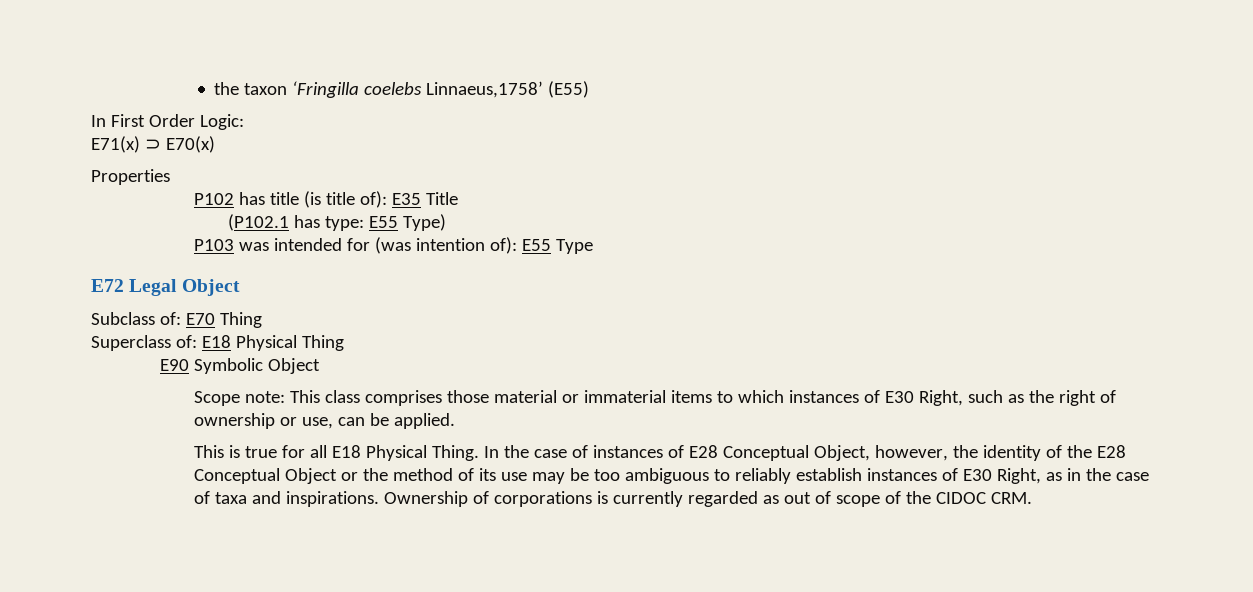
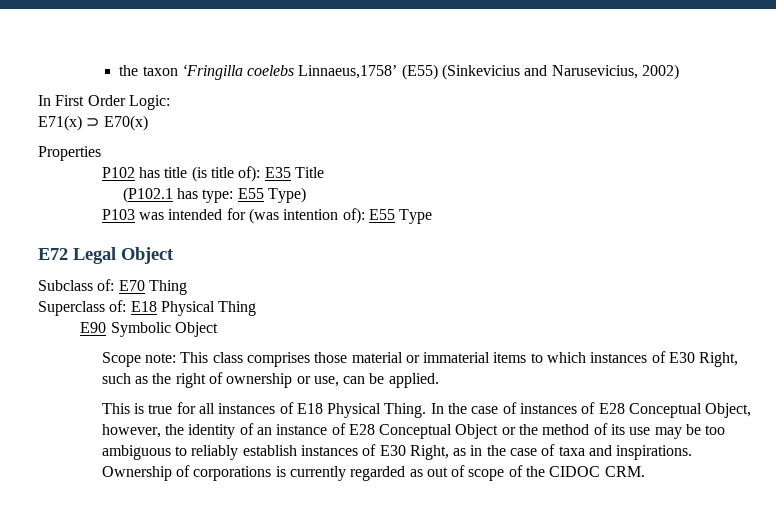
(590, 89) none -> [442,64,680,80] (Sinkevicius and Narusevicius, 2002)
(327, 451) none -> [218,402,294,414] instances of
[1066,445,1092,458] the -> [256,423,346,435] an instance of

